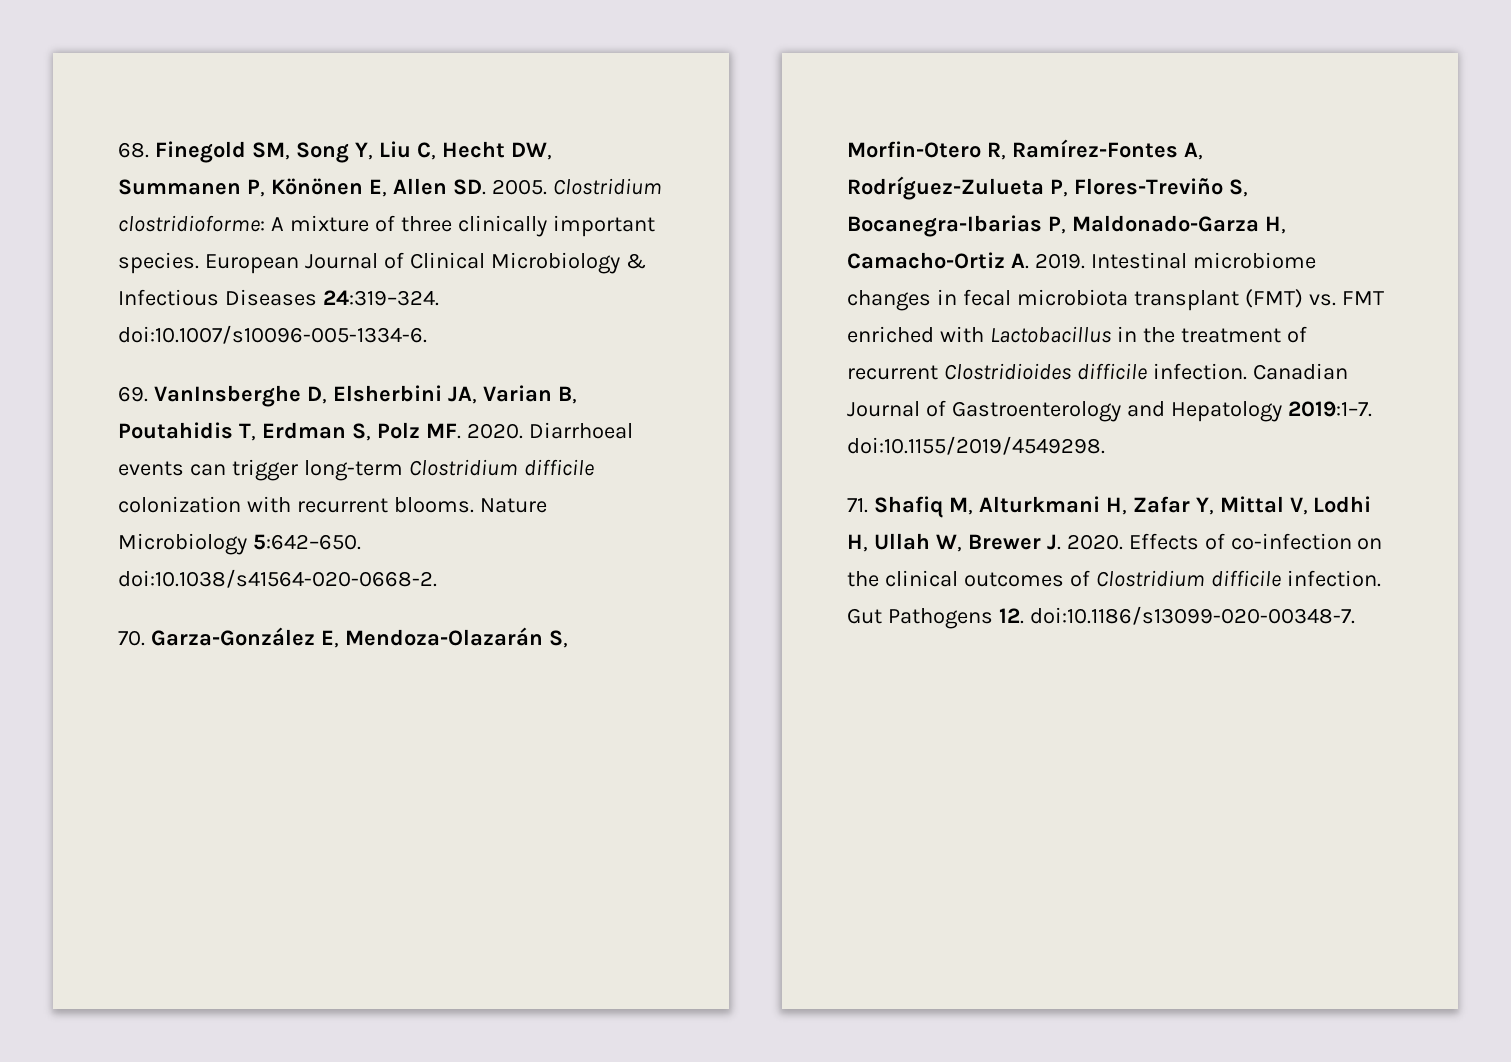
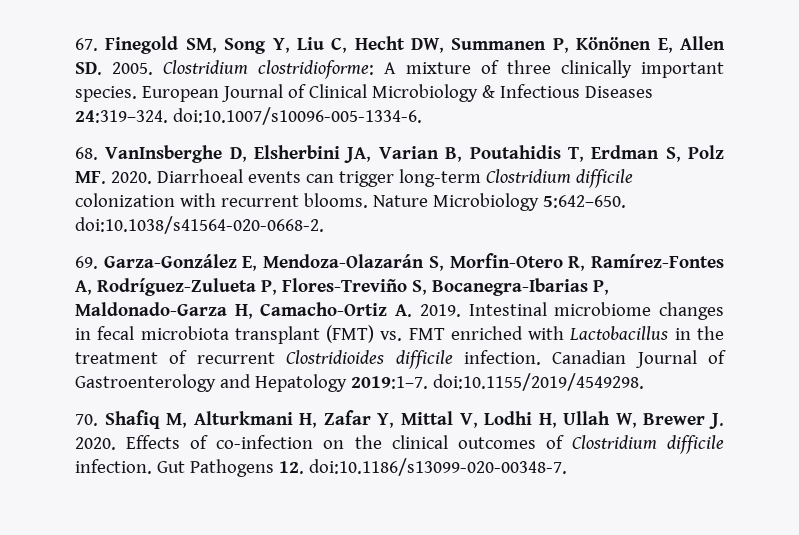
[118,142,149,158] 68. -> [75,38,98,51] 67.
[118,386,148,402] 69. -> [75,147,98,160] 68.
[118,630,145,646] 70. -> [75,256,98,269] 69.
[847,498,868,513] 71. -> [75,414,98,426] 70.

